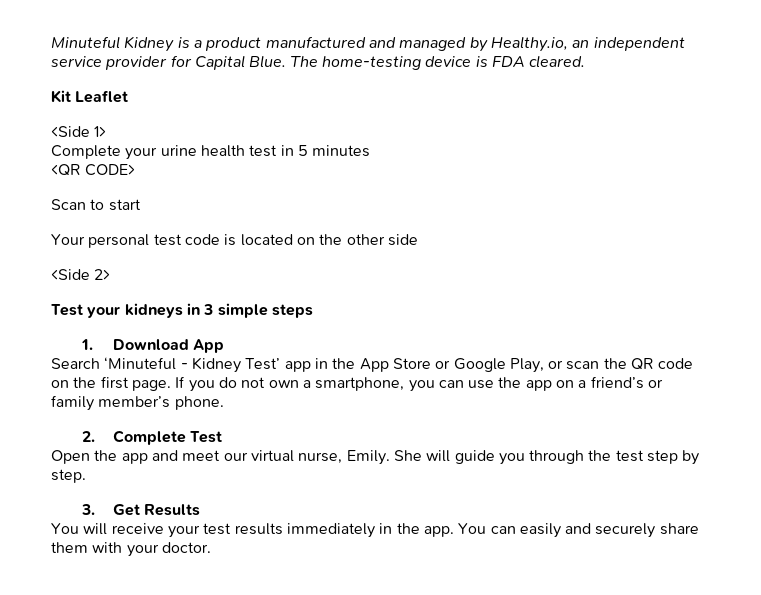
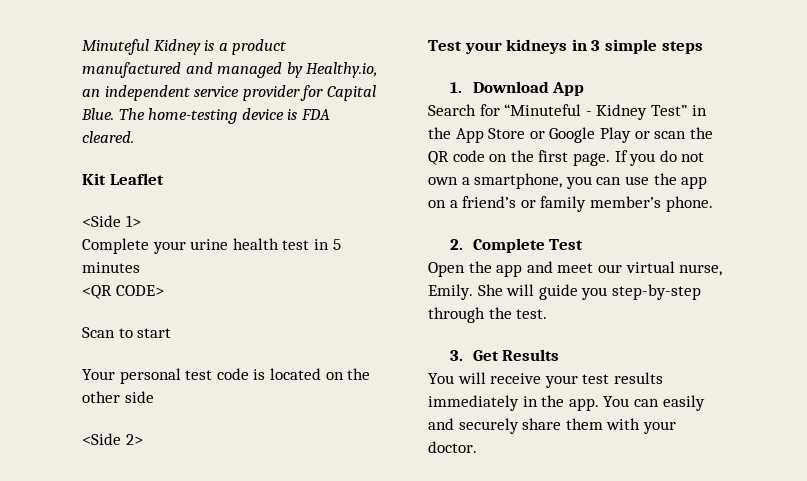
[104,357,311,373] ‘Minuteful - Kidney Test’ app -> [479,104,687,120] for “Minuteful - Kidney Test”
[509,358,544,373] Play, -> [599,127,631,143] Play
(525, 459) none -> [611,284,701,300] step-by-step
[615,450,700,465] [51,469,86,483] test step by step. -> [516,309,548,319] test.

